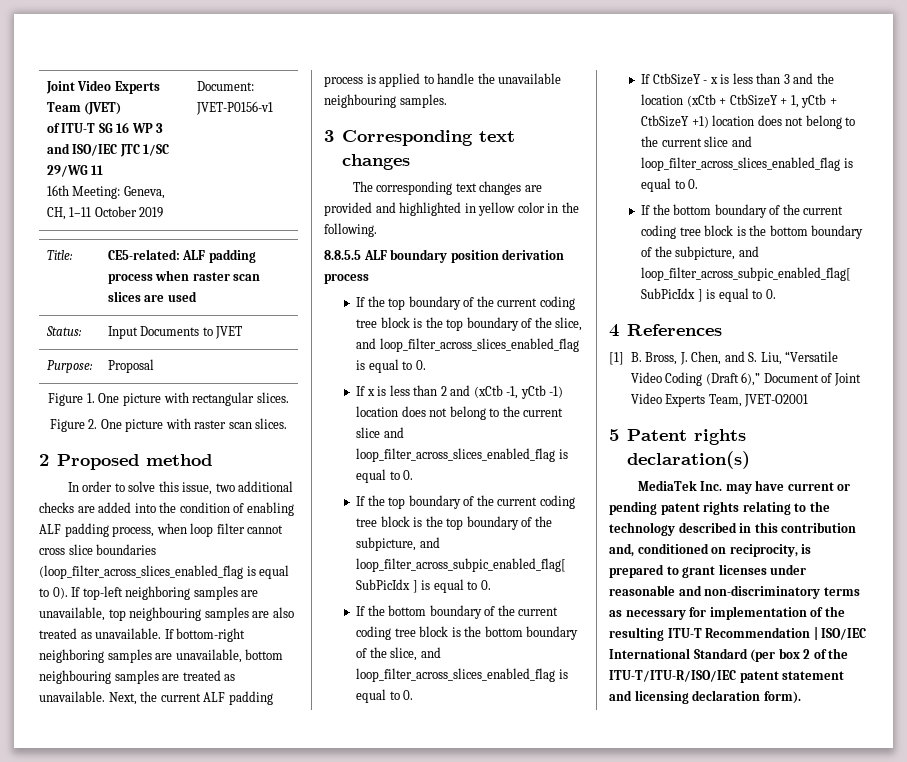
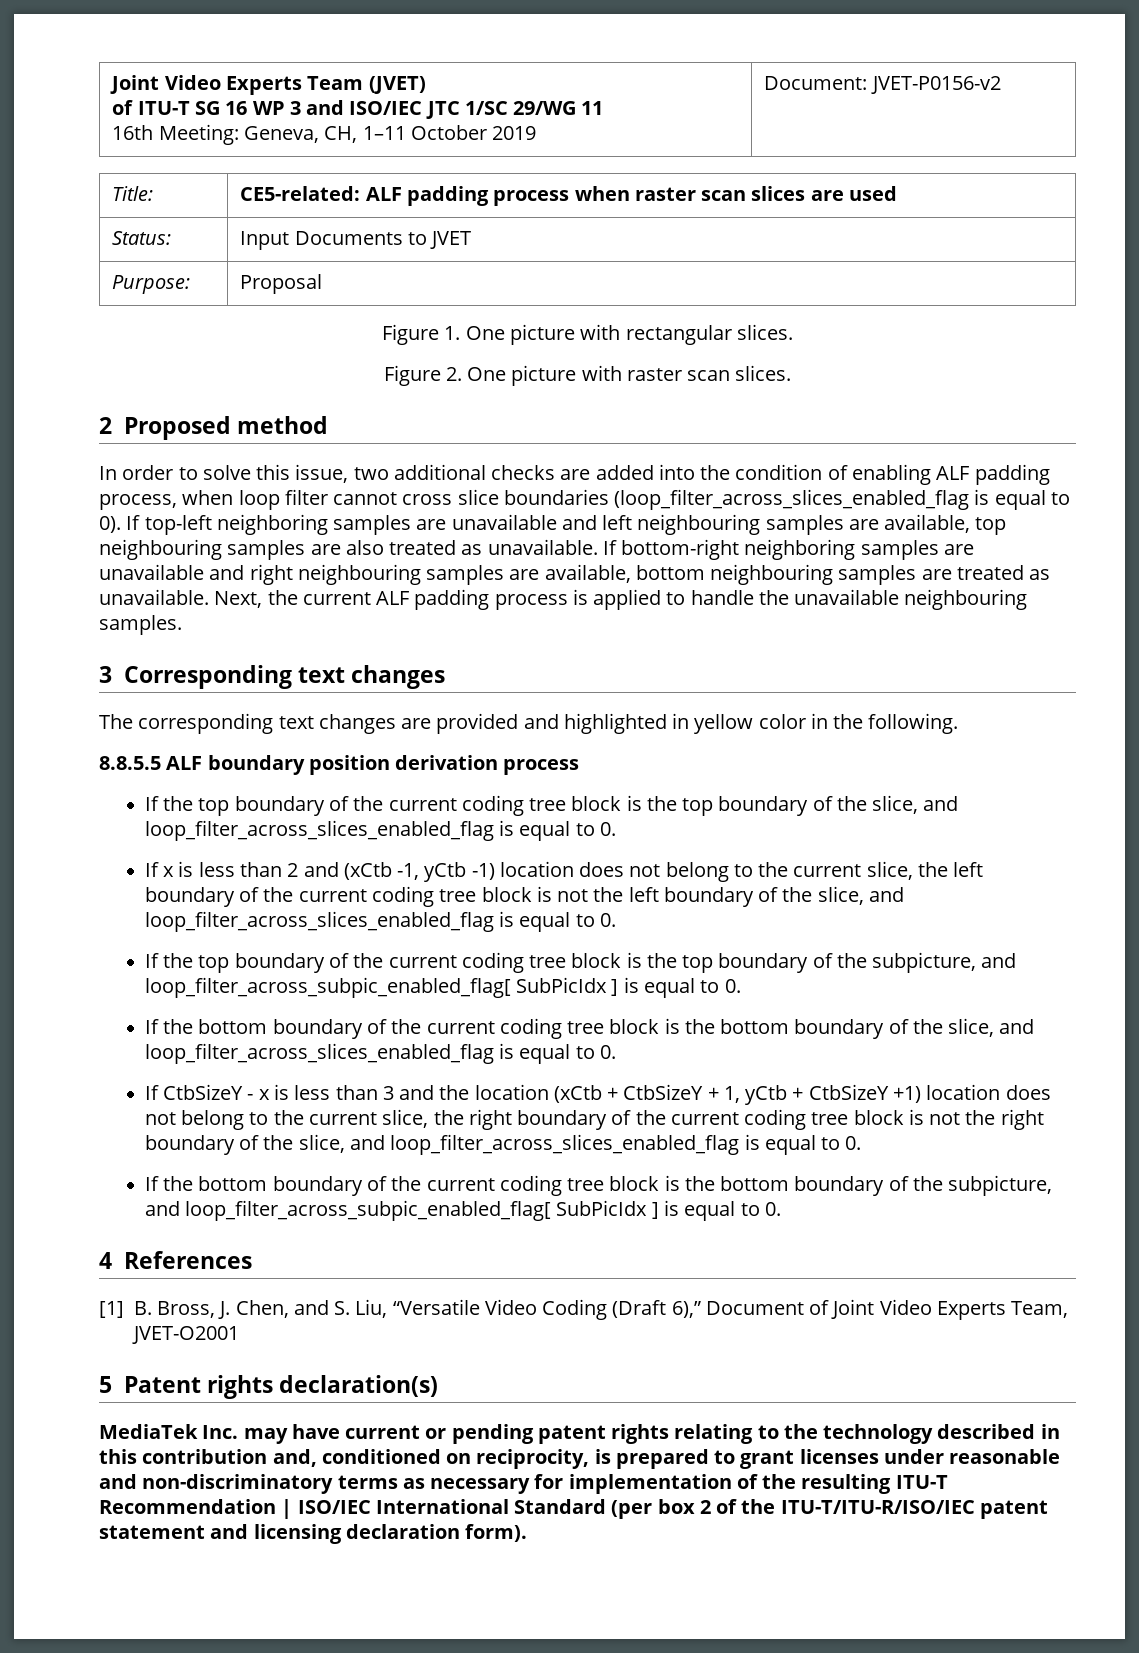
[195,101,273,115] JVET-P0156-v1 -> [870,76,1001,94] JVET-P0156-v2
[39,607,105,621] unavailable, -> [451,514,971,535] unavailable and left neighbouring samples are available,
[175,649,242,663] unavailable, -> [99,564,631,585] unavailable and right neighbouring samples are available,
[356,427,381,438] slice -> [866,861,984,880] [144,886,864,907] slice, the left boundary of the current coding tree block is not the left boundary of the slice,
[704,136,729,147] slice -> [382,1109,1044,1130] [144,1134,345,1155] slice, the right boundary of the current coding tree block is not the right boundary of the slice,

